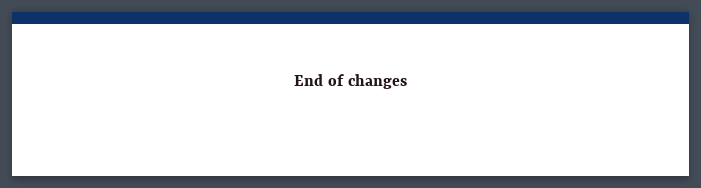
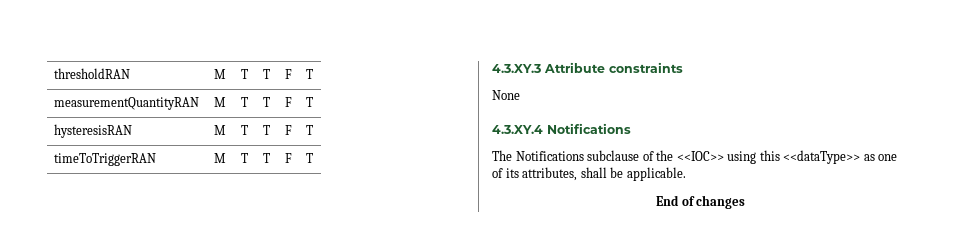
(294, 80) none -> [53,68,130,79] [214,69,226,79] [241,69,248,79] [263,69,270,79] [284,69,292,79] [306,69,313,79] [53,97,199,110] [214,97,226,107] [241,97,248,107] [263,97,270,107] [284,97,292,107] [306,97,313,107] [53,124,132,138] [214,125,226,135] [241,125,248,135] [263,125,270,135] [284,125,292,135] [306,125,313,135] [53,153,156,166] [214,153,226,163] [241,153,248,163] [263,153,270,163] [284,153,292,163] [306,153,313,163] [492,62,683,73] [492,90,520,100] [492,123,631,134] [492,150,898,164] [492,167,686,181] thresholdRAN | M | T | T | F | T // measurementQuantityRAN | M | T | T | F | T // hysteresisRAN | M | T | T | F | T // timeToTriggerRAN | M | T | T | F | T // 4.3.XY.3 Attribute constraints // None // 4.3.XY.4 Notifications // The Notifications subclause of the <<IOC>> using this <<dataType>> as one of its attributes, shall be applicable. //

